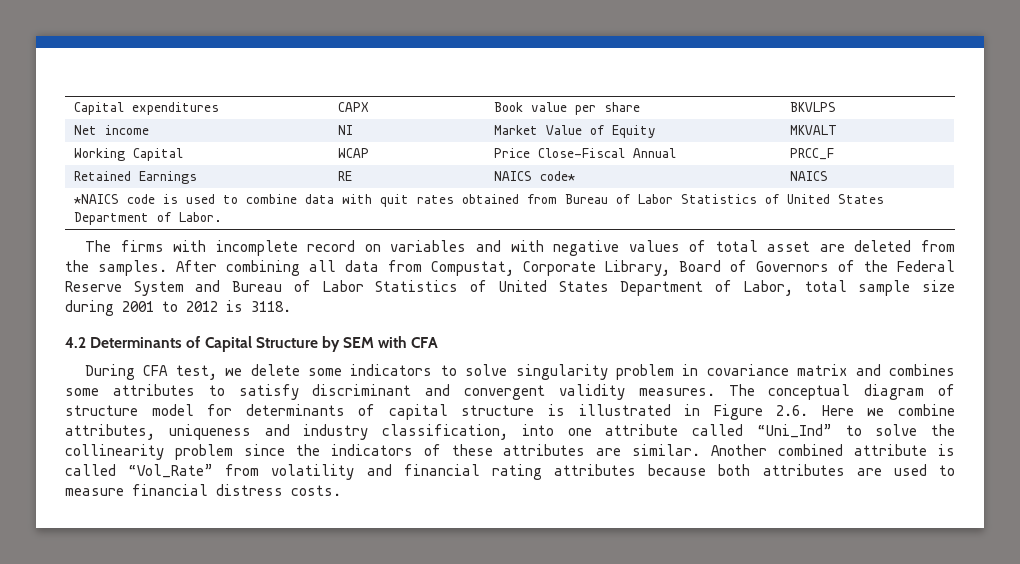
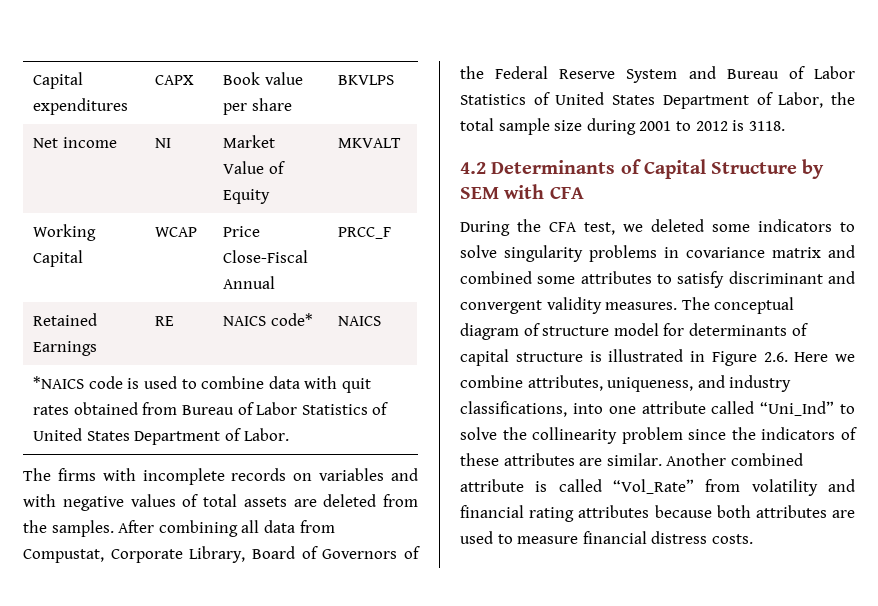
[307,240,356,252] record -> [231,468,287,481] records
[767,241,811,252] asset -> [243,497,287,507] assets
(793, 288) none -> [831,92,855,105] the
(135, 372) none -> [517,219,541,232] the
[250,364,300,376] delete -> [651,219,704,232] deleted
[615,364,674,380] problem -> [589,245,657,262] problems
[889,364,956,376] combines -> [460,271,532,284] combined
[168,424,251,440] uniqueness -> [607,377,694,392] uniqueness,
[382,424,508,440] classification, -> [460,401,567,417] classifications,

